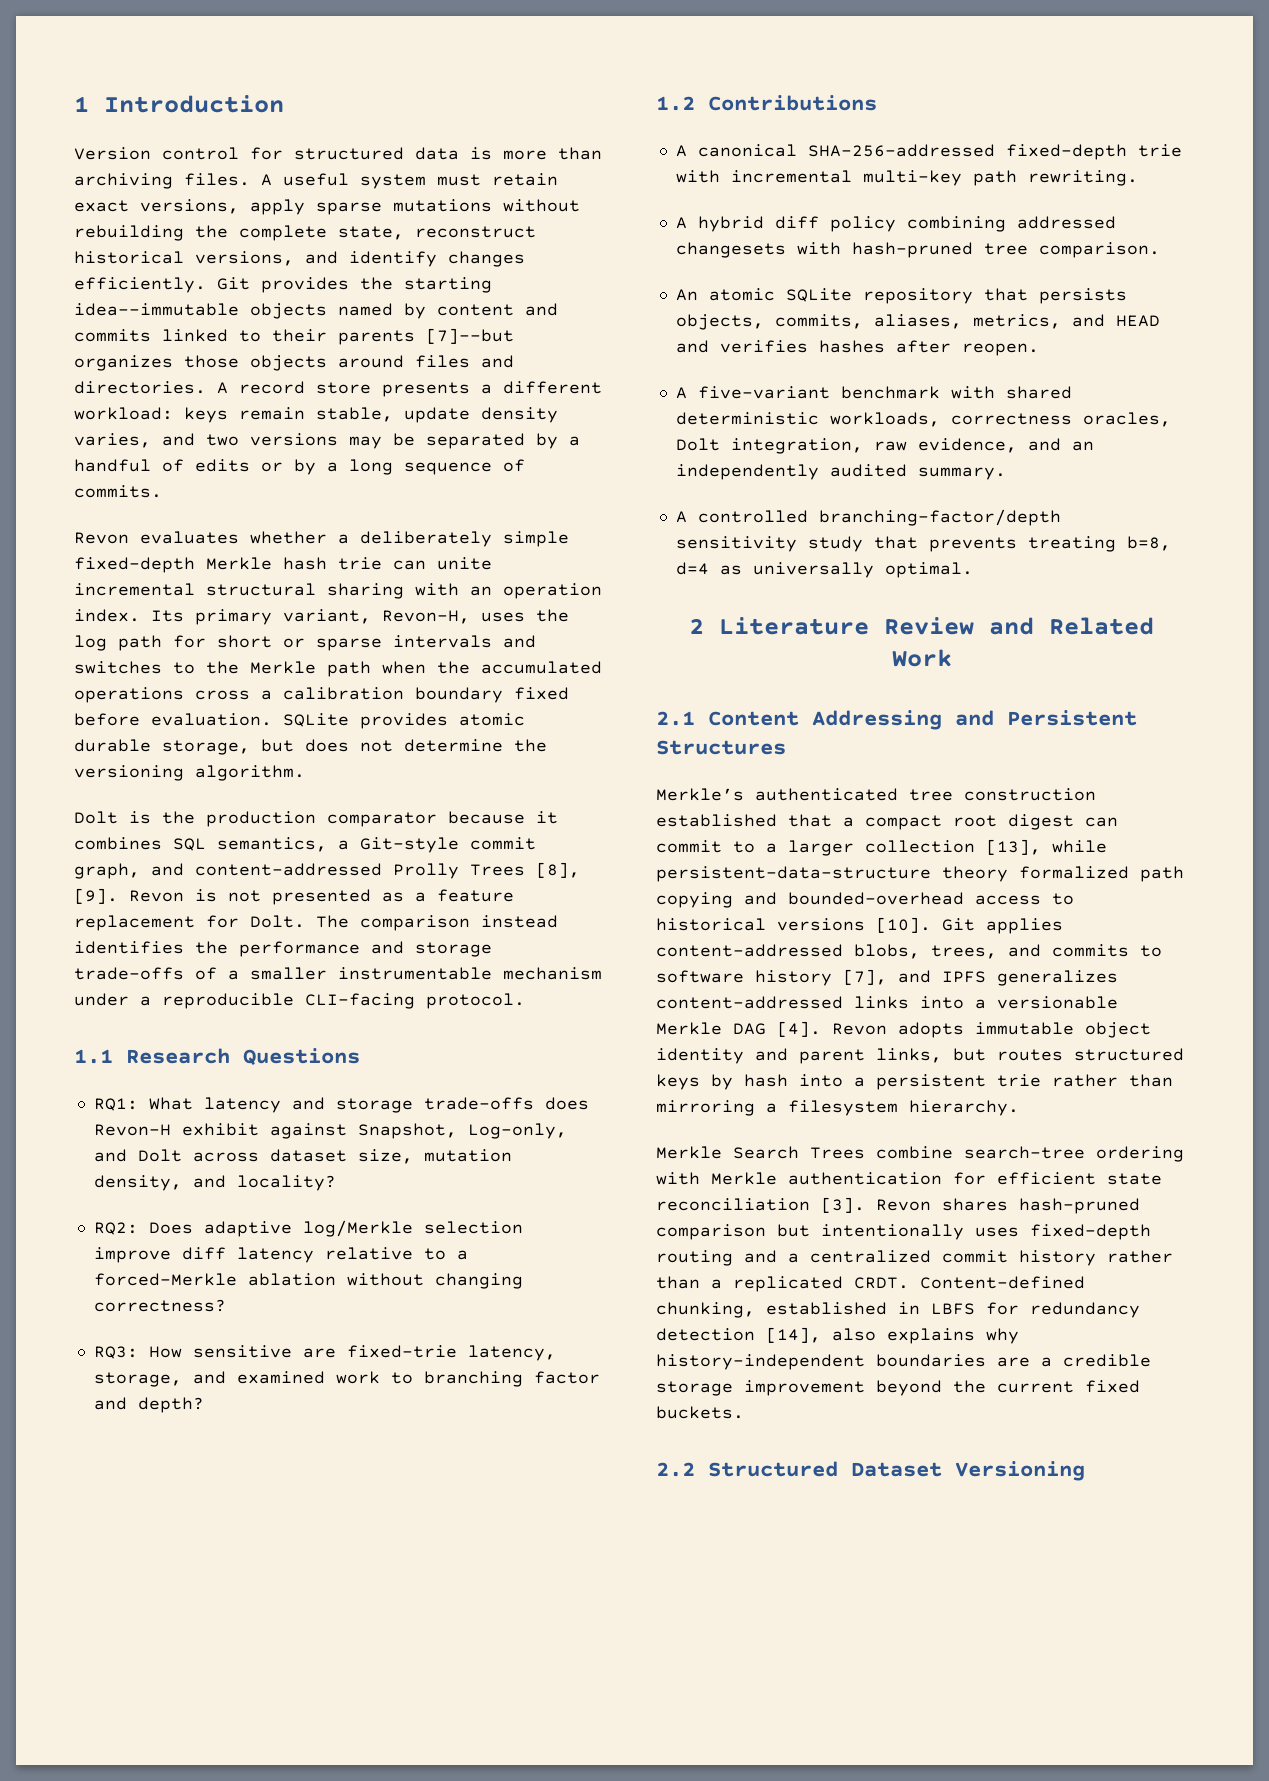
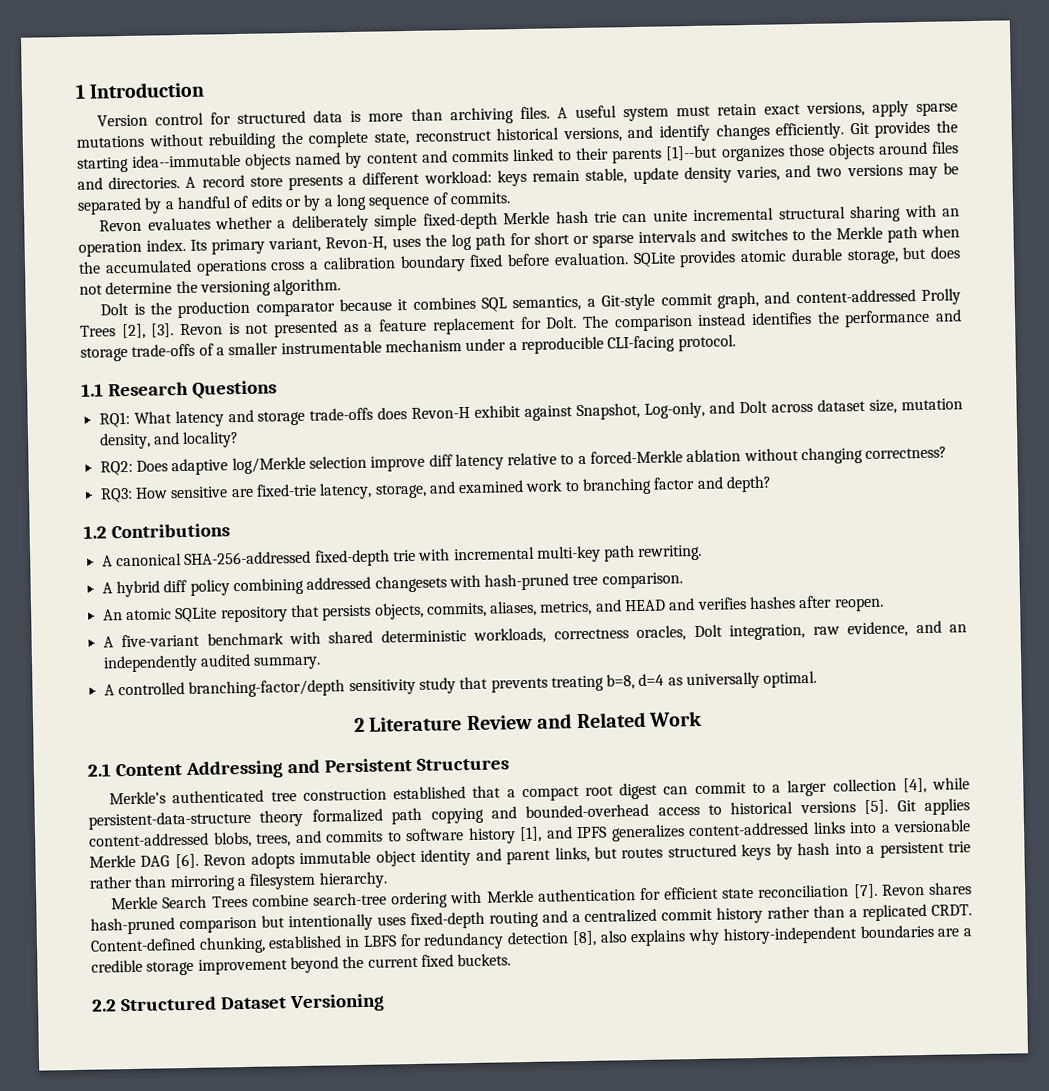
[426,328,514,344] [7]--but -> [665,145,719,161] [1]--but
[536,862,580,878] [74,888,118,904] [8], [9]. -> [121,323,175,340] [2], [3].
[986,839,1041,855] [13], -> [902,777,927,794] [4],
[876,917,931,933] [10]. -> [864,799,889,815] [5].
[843,969,887,985] [7], -> [519,826,542,843] [1],
[777,1021,821,1037] [4]. -> [174,853,199,869] [6].
[821,1197,865,1213] [3]. -> [853,883,878,899] [7].
[766,1327,821,1343] [14], -> [571,930,597,947] [8],

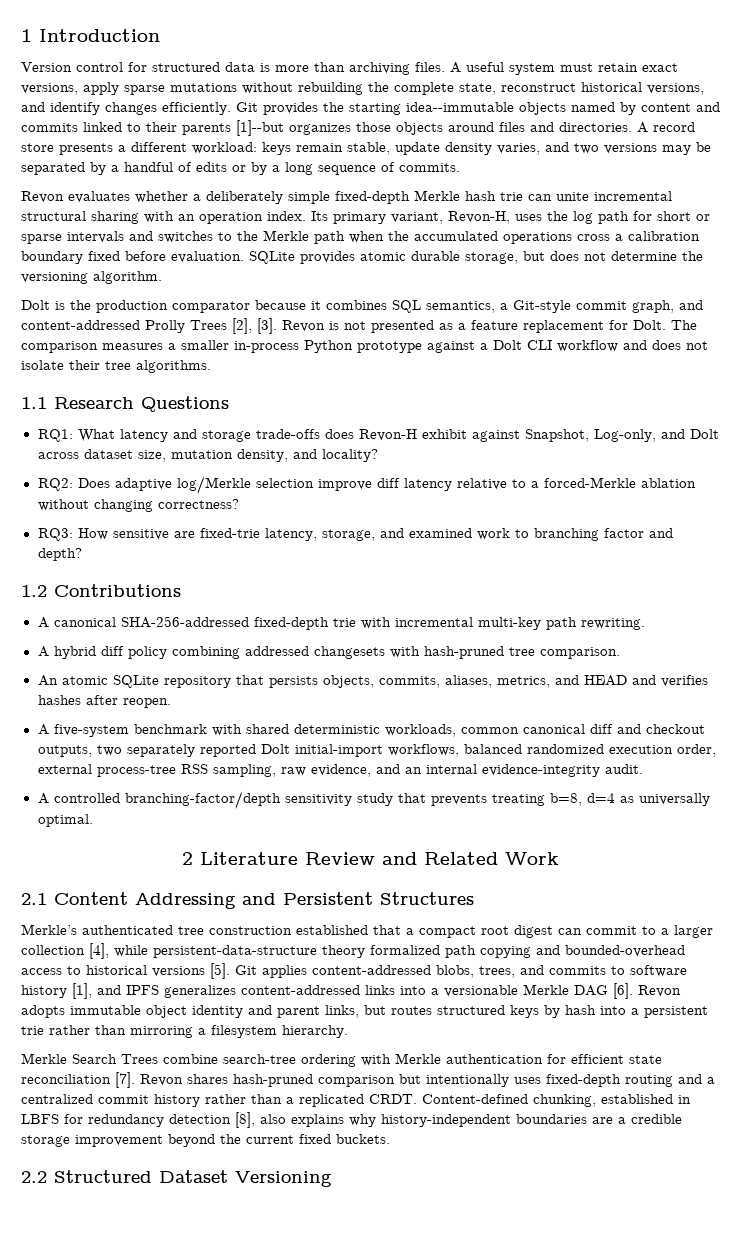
[697,309,963,328] [80,334,736,362] instead identifies the performance and storage trade-offs of a smaller instrumentable mechanism under a reproducible CLI-facing protocol. -> [102,340,708,353] [21,360,211,373] measures a smaller in-process Python prototype against a Dolt CLI workflow and does not isolate their tree algorithms.
[121,633,201,648] five-variant -> [53,724,129,737] five-system
[553,624,806,642] correctness oracles, Dolt integration, -> [460,724,705,734] [37,744,716,757] [37,764,276,777] common canonical diff and checkout outputs, two separately reported Dolt initial-import workflows, balanced randomized execution order, external process-tree RSS sampling,
[102,653,322,673] independently audited summary. -> [425,764,643,777] internal evidence-integrity audit.

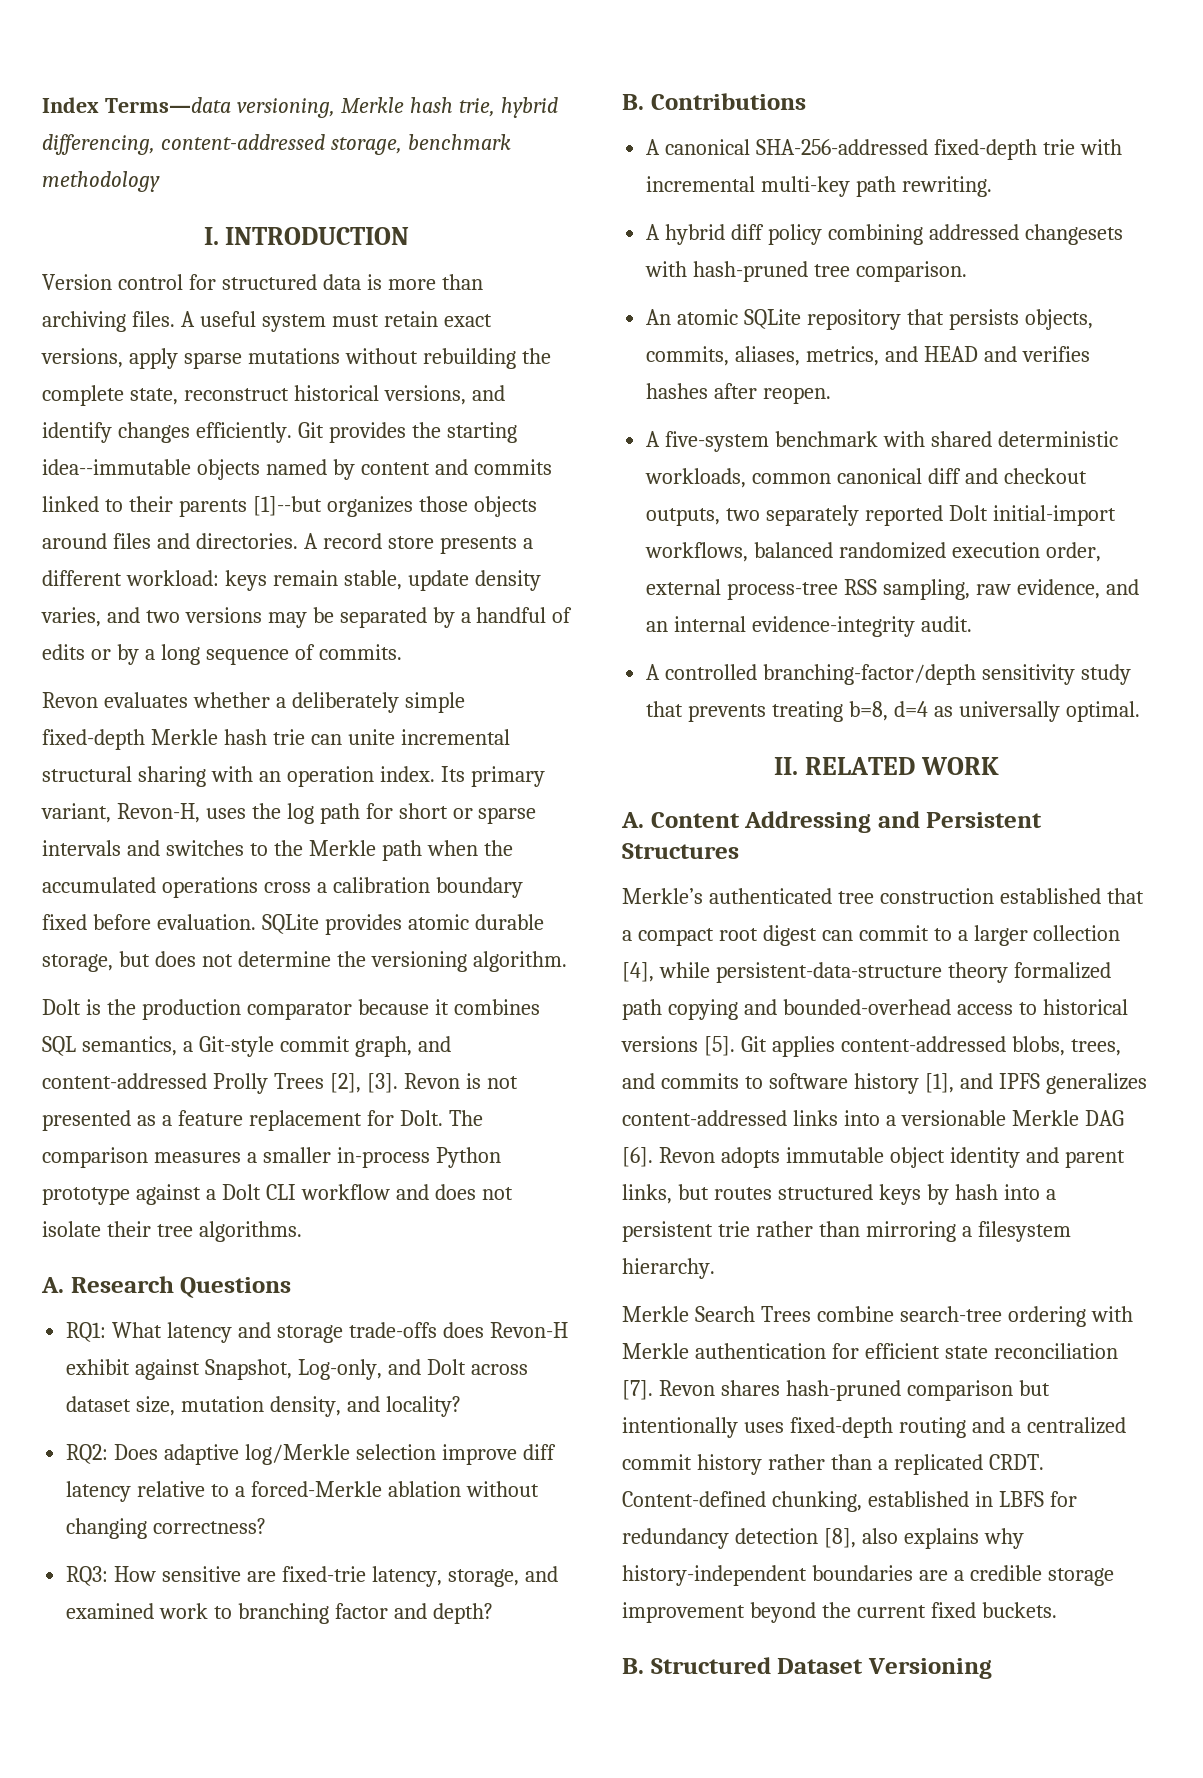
[21,29,160,42] 1 Introduction -> [42,97,558,118] [42,134,511,155] [42,171,160,192] [203,227,410,245] Index Terms—data versioning, Merkle hash trie, hybrid differencing, content-addressed storage, benchmark methodology // I. INTRODUCTION
[21,397,47,409] 1.1 -> [41,1277,64,1293] A.
[21,585,47,597] 1.2 -> [622,94,644,110] B.
[182,852,559,865] [21,893,47,905] 2 Literature Review and Related Work // 2.1 -> [774,757,999,775] [621,812,644,828] II. RELATED WORK // A.
[21,1171,47,1183] 2.2 -> [622,1658,644,1674] B.

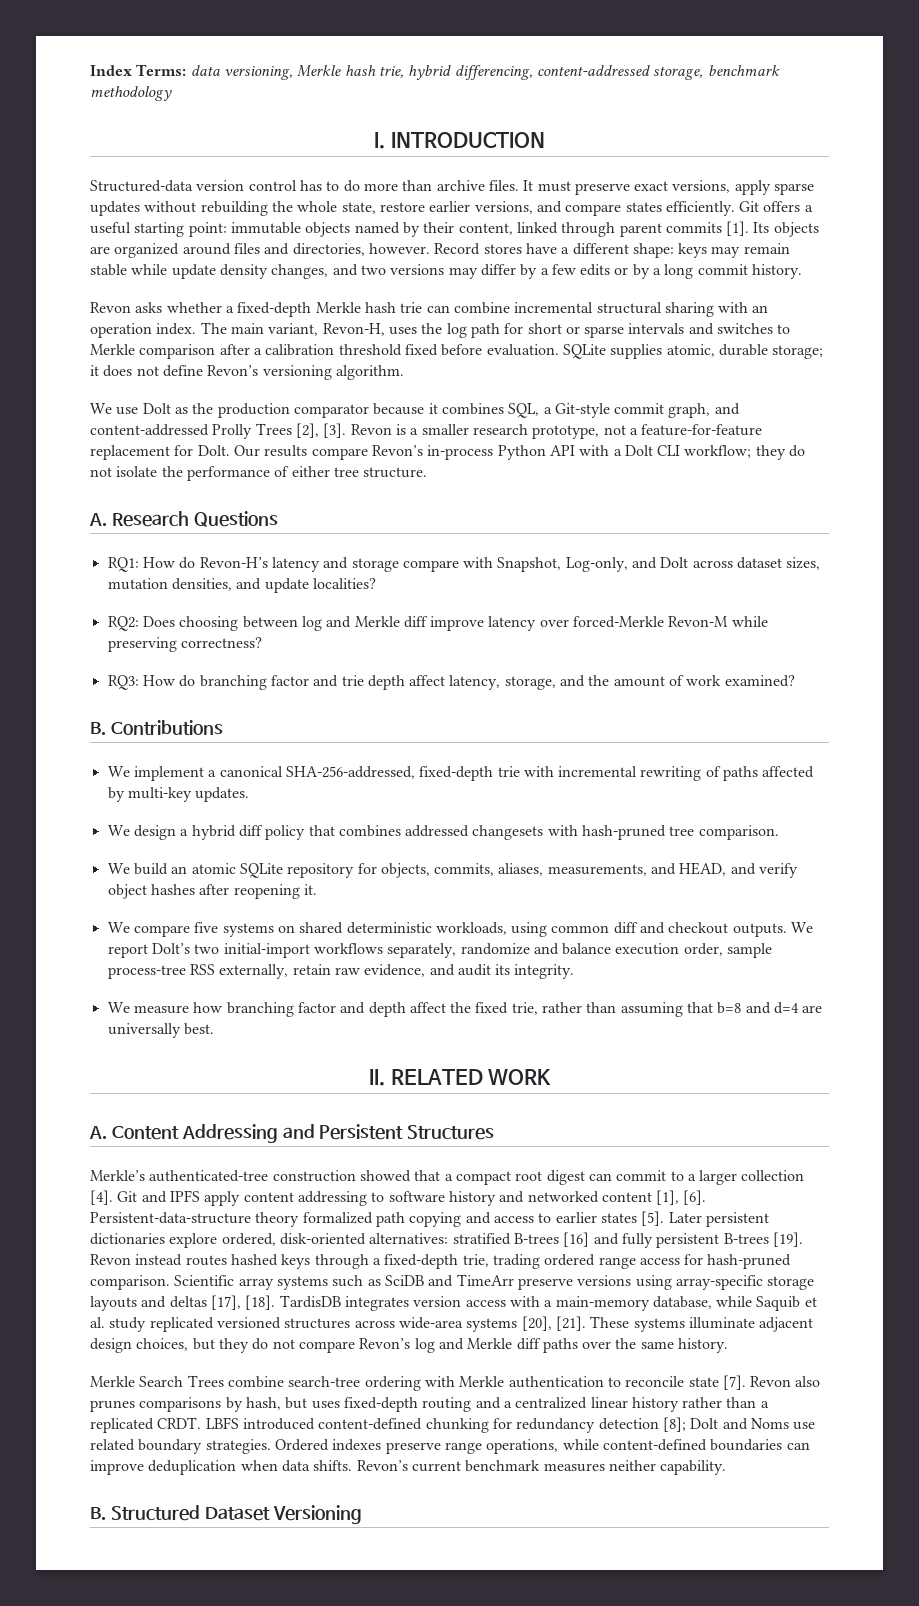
[104,97,231,113] Terms—data -> [136,64,220,76] Terms: data
[42,274,483,290] [42,311,438,332] Version control for structured data is more than archiving files. A useful system must retain -> [90,180,630,195] Structured-data version control has to do more than archive files. It must preserve
[247,348,340,364] mutations -> [90,201,140,216] updates
[42,385,505,406] [42,422,517,443] [42,459,552,480] [42,496,537,517] [42,533,533,554] [42,570,402,591] complete state, reconstruct historical versions, and identify changes efficiently. Git provides the starting idea--immutable objects named by content and commits linked to their parents [1]--but organizes those objects around files and directories. A record store presents a different workload: keys remain stable, -> [297,201,813,216] [90,221,819,237] [90,243,790,258] [90,264,168,276] whole state, restore earlier versions, and compare states efficiently. Git offers a useful starting point: immutable objects named by their content, linked through parent commits [1]. Its objects are organized around files and directories, however. Record stores have a different shape: keys may remain stable while
[41,607,101,627] varies, -> [271,264,329,279] changes,
[312,607,573,628] be separated by a handful of -> [480,264,576,279] differ by a few
[205,644,402,665] [42,692,188,708] sequence of commits. // Revon evaluates -> [697,264,803,279] [90,302,163,313] commit history. // Revon asks
[291,692,465,713] deliberately simple -> (234, 309) none
[347,729,395,745] unite -> [453,302,510,314] combine
[440,766,545,787] Its primary -> [200,322,264,334] The main
[273,840,513,861] [42,877,311,898] the Merkle path when the accumulated operations cross -> [90,344,250,359] Merkle comparison after
[435,877,523,898] boundary -> [338,344,402,356] threshold
[324,914,544,935] [42,951,567,972] [42,999,101,1015] provides atomic durable storage, but does not determine the versioning algorithm. // Dolt is -> [610,344,824,359] [90,365,404,380] [90,403,188,415] supplies atomic, durable storage; it does not define Revon’s versioning algorithm. // We use Dolt as
[42,1036,177,1056] SQL semantics, -> [508,403,540,418] SQL,
[486,1076,518,1089] [42,1110,483,1131] [42,1147,501,1168] [42,1184,513,1205] [42,1221,302,1242] [41,1276,292,1298] [66,1322,568,1343] [66,1359,201,1380] not presented as a feature replacement for Dolt. The comparison measures a smaller in-process Python prototype against a Dolt CLI workflow and does not isolate their tree algorithms. // A. Research Questions // RQ1: What latency and storage trade-offs does Revon-H exhibit against -> [410,424,763,439] [90,445,806,460] [90,466,428,481] [89,511,278,527] [107,557,494,572] a smaller research prototype, not a feature-for-feature replacement for Dolt. Our results compare Revon’s in-process Python API with a Dolt CLI workflow; they do not isolate the performance of either tree structure. // A. Research Questions // RQ1: How do Revon-H’s latency and storage compare with
[136,1396,461,1417] [66,1444,556,1465] [66,1481,539,1502] [66,1518,267,1539] [66,1566,558,1587] [66,1603,493,1624] [622,93,806,110] [646,139,1122,160] [646,176,993,197] [646,224,661,240] size, mutation density, and locality? // RQ2: Does adaptive log/Merkle selection improve diff latency relative to a forced-Merkle ablation without changing correctness? // RQ3: How sensitive are fixed-trie latency, storage, and examined work to branching factor and depth? // B. Contributions // A canonical SHA-256-addressed fixed-depth trie with incremental multi-key path rewriting. // A -> [786,557,821,570] [107,578,376,593] [107,616,768,631] [107,637,262,652] [107,675,795,690] [90,720,223,735] [107,766,815,781] [107,787,250,802] [107,825,189,840] sizes, mutation densities, and update localities? // RQ2: Does choosing between log and Merkle diff improve latency over forced-Merkle Revon-M while preserving correctness? // RQ3: How do branching factor and trie depth affect latency, storage, and the amount of work examined? // B. Contributions // We implement a canonical SHA-256-addressed, fixed-depth trie with incremental rewriting of paths affected by multi-key updates. // We design a
[827,224,923,245] combining -> [308,825,401,837] that combines
[646,309,672,325] An -> [107,863,188,875] We build an
[906,309,1019,330] that persists -> [357,863,377,874] for
[806,346,1090,366] [646,383,832,404] [646,431,926,452] metrics, and HEAD and verifies hashes after reopen. // A five-system benchmark with -> [547,862,799,878] [107,884,317,899] [107,922,295,937] measurements, and HEAD, and verify object hashes after reopening it. // We compare five systems on
[752,468,923,484] common canonical -> [511,922,610,937] using common
[646,505,1116,526] [645,542,947,562] outputs, two separately reported Dolt initial-import workflows, balanced randomized -> [732,922,814,937] [107,943,612,958] outputs. We report Dolt’s two initial-import workflows separately, randomize and balance
[646,579,722,595] external -> [727,943,773,958] sample
[883,579,971,600] sampling, -> [219,964,331,979] externally, retain
[646,616,973,637] [646,664,1131,685] [646,701,1140,722] an internal evidence-integrity audit. // A controlled branching-factor/depth sensitivity study that prevents treating b=8, d=4 as universally optimal. -> [457,964,575,979] [107,1002,823,1017] [107,1023,214,1038] audit its integrity. // We measure how branching factor and depth affect the fixed trie, rather than assuming that b=8 and d=4 are universally best.
[708,888,1101,904] authenticated tree construction established -> [149,1170,411,1182] authenticated-tree construction showed
[622,962,942,983] [4], while persistent-data-structure -> [90,1190,707,1206] [90,1212,251,1224] [4]. Git and IPFS apply content addressing to software history and networked content [1], [6]. Persistent-data-structure
[782,999,951,1015] bounded-overhead -> (491, 1218) none
[1042,999,1128,1015] [621,1036,1121,1057] [622,1073,1147,1094] [622,1110,1124,1126] [622,1147,1125,1168] [622,1184,1056,1205] [622,1221,1071,1242] [622,1258,715,1279] historical versions [5]. Git applies content-addressed blobs, trees, and commits to software history [1], and IPFS generalizes content-addressed links into a versionable Merkle DAG [6]. Revon adopts immutable object identity and parent links, but routes structured keys by hash into a persistent trie rather than mirroring a filesystem hierarchy. -> [555,1211,769,1227] [90,1232,803,1248] [90,1254,792,1269] [90,1274,815,1290] [90,1295,817,1311] [90,1316,814,1332] [90,1338,729,1353] earlier states [5]. Later persistent dictionaries explore ordered, disk-oriented alternatives: stratified B-trees [16] and fully persistent B-trees [19]. Revon instead routes hashed keys through a fixed-depth trie, trading ordered range access for hash-pruned comparison. Scientific array systems such as SciDB and TimeArr preserve versions using array-specific storage layouts and deltas [17], [18]. TardisDB integrates version access with a main-memory database, while Saquib et al. study replicated versioned structures across wide-area systems [20], [21]. These systems illuminate adjacent design choices, but they do not compare Revon’s log and Merkle diff paths over the same history.
[831,1343,1118,1359] [622,1380,1050,1401] [622,1417,738,1438] for efficient state reconciliation [7]. Revon shares hash-pruned comparison but intentionally -> [607,1375,821,1390] [90,1397,308,1412] to reconcile state [7]. Revon also prunes comparisons by hash, but
[622,1454,692,1470] commit -> [590,1397,628,1408] linear
[622,1491,1077,1512] [622,1528,1024,1549] [622,1565,1114,1586] [622,1602,1057,1623] Content-defined chunking, established in LBFS for redundancy detection [8], also explains why history-independent boundaries are a credible storage improvement beyond the current fixed buckets. -> [205,1417,816,1433] [90,1439,810,1454] [90,1460,727,1475] LBFS introduced content-defined chunking for redundancy detection [8]; Dolt and Noms use related boundary strategies. Ordered indexes preserve range operations, while content-defined boundaries can improve deduplication when data shifts. Revon’s current benchmark measures neither capability.

